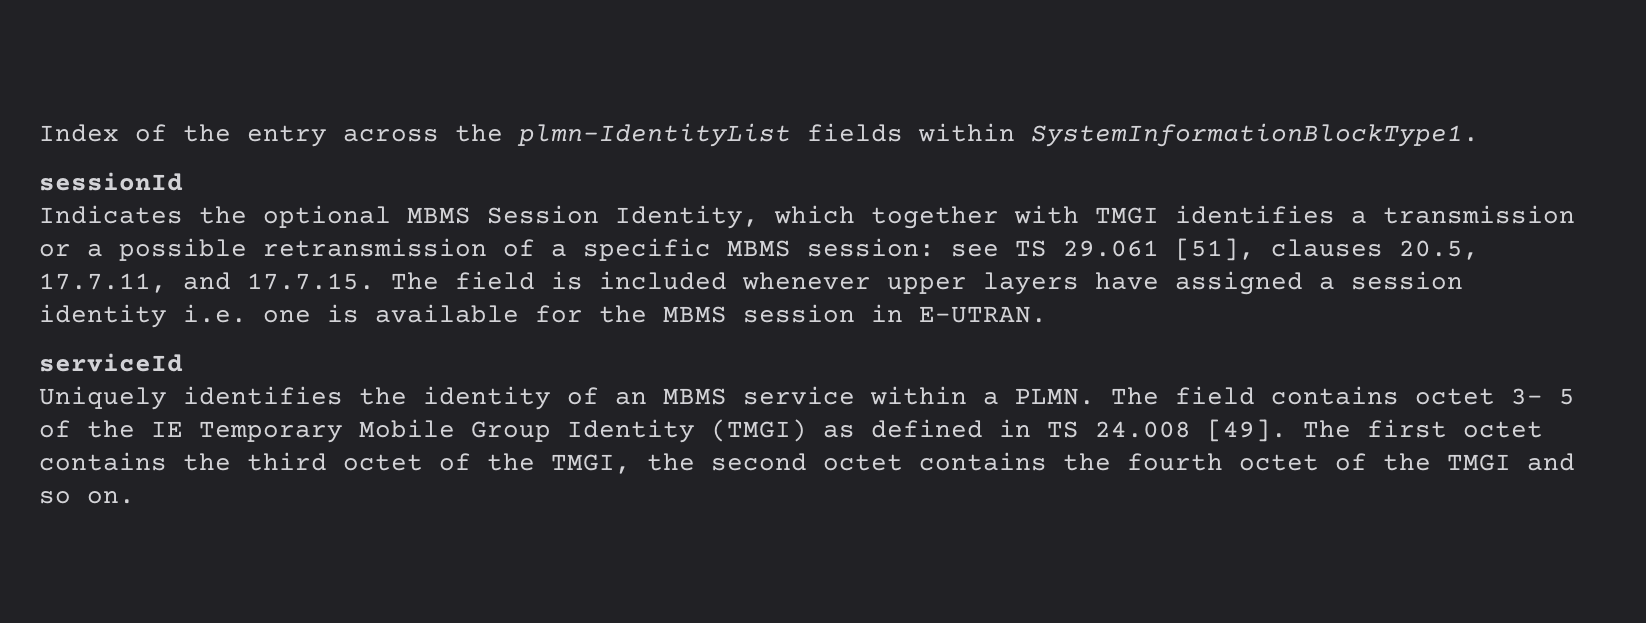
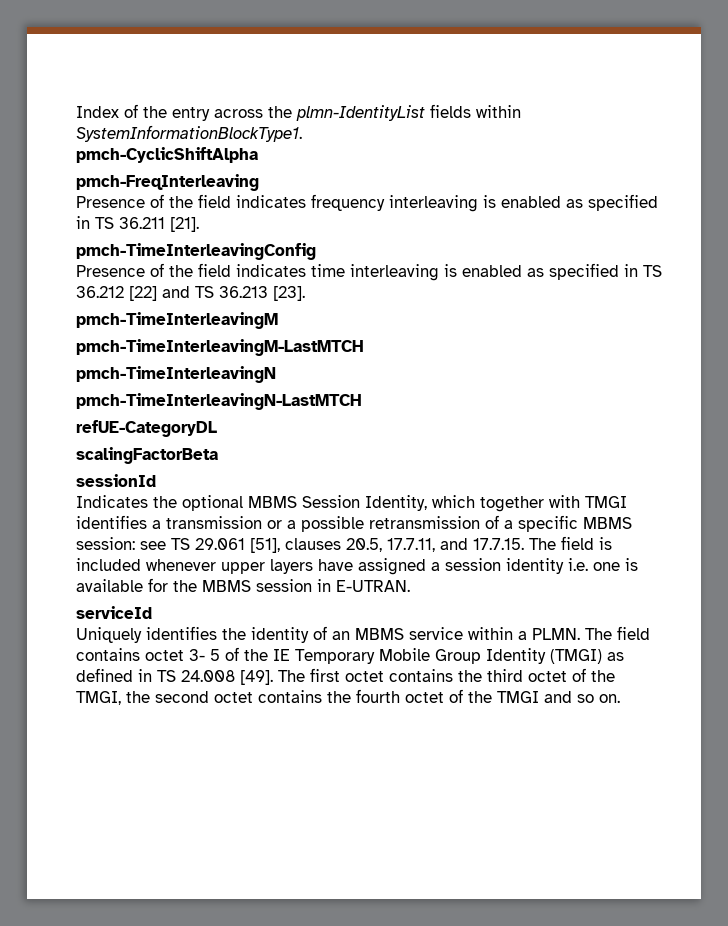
(1479, 135) none -> [76,147,258,163] [76,174,259,191] [76,194,658,212] [76,216,199,232] [76,243,316,260] [76,263,662,281] [76,286,305,301] [76,312,278,329] [76,339,364,356] [76,366,276,383] [76,393,362,410] [76,420,217,437] [76,447,218,464] // pmch-CyclicShiftAlpha // pmch-FreqInterleaving // Presence of the field indicates frequency interleaving is enabled as specified in TS 36.211 [21]. // pmch-TimeInterleavingConfig // Presence of the field indicates time interleaving is enabled as specified in TS 36.212 [22] and TS 36.213 [23]. // pmch-TimeInterleavingM // pmch-TimeInterleavingM-LastMTCH // pmch-TimeInterleavingN // pmch-TimeInterleavingN-LastMTCH // refUE-CategoryDL // scalingFactorBeta

